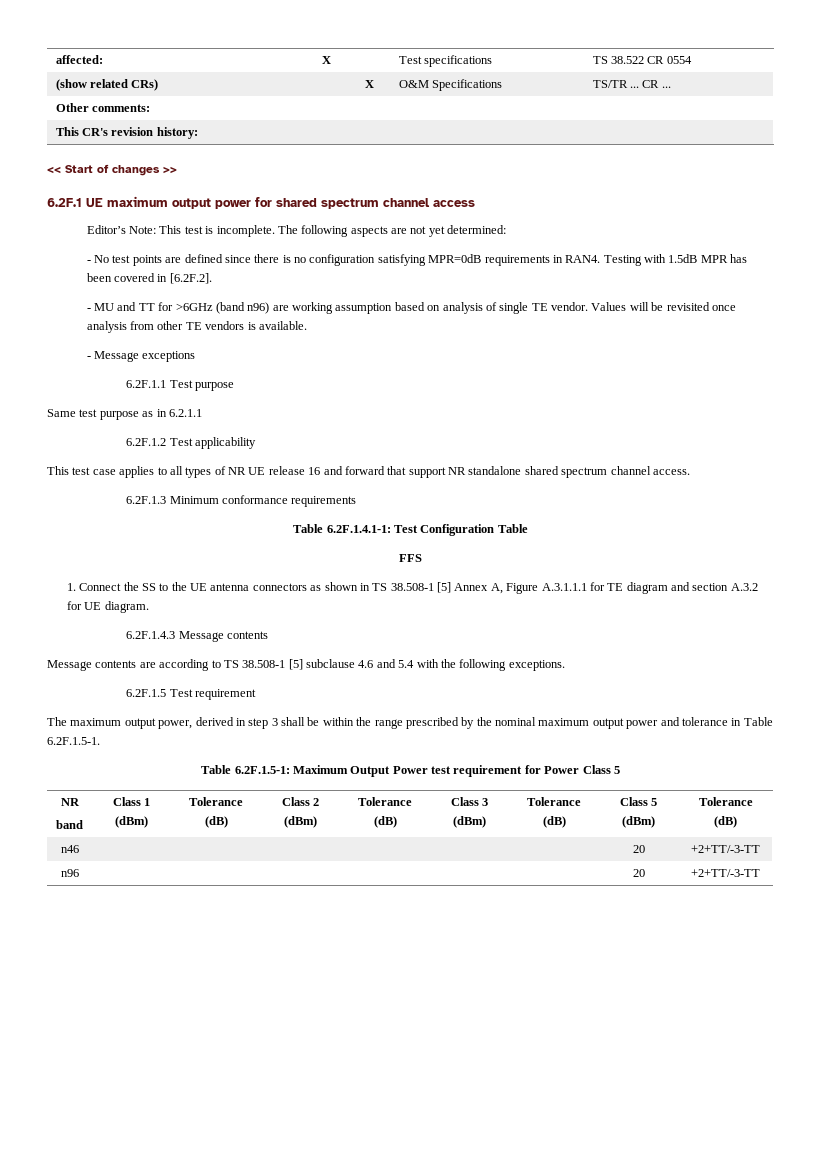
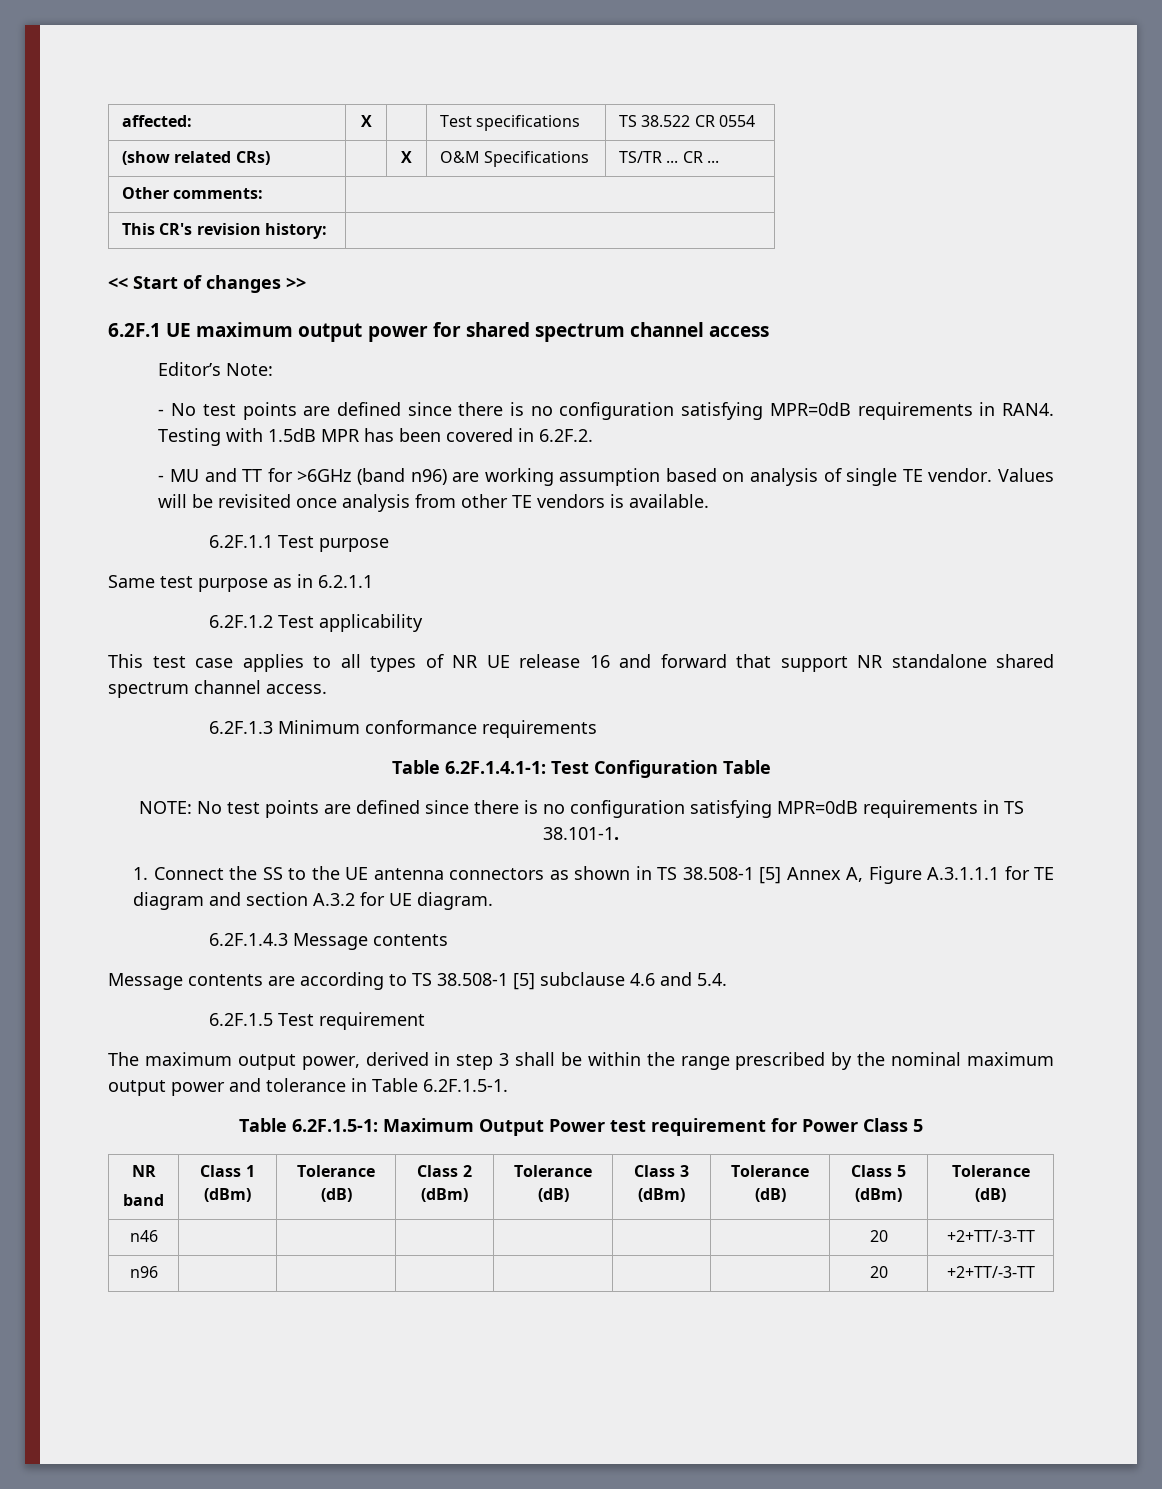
[159,225,507,237] This test is incomplete. The following aspects are not yet determined: -> (274, 369) none
[169,273,212,284] [6.2F.2]. -> [539,429,594,442] 6.2F.2.
[86,351,196,362] // - Message exceptions -> (710, 501) none
[399,554,422,562] FFS -> [138,800,1024,818] [543,827,619,840] NOTE: No test points are defined since there is no configuration satisfying MPR=0dB requirements in TS 38.101-1.
[398,659,565,671] 5.4 with the following exceptions. -> [697,973,727,986] 5.4.

